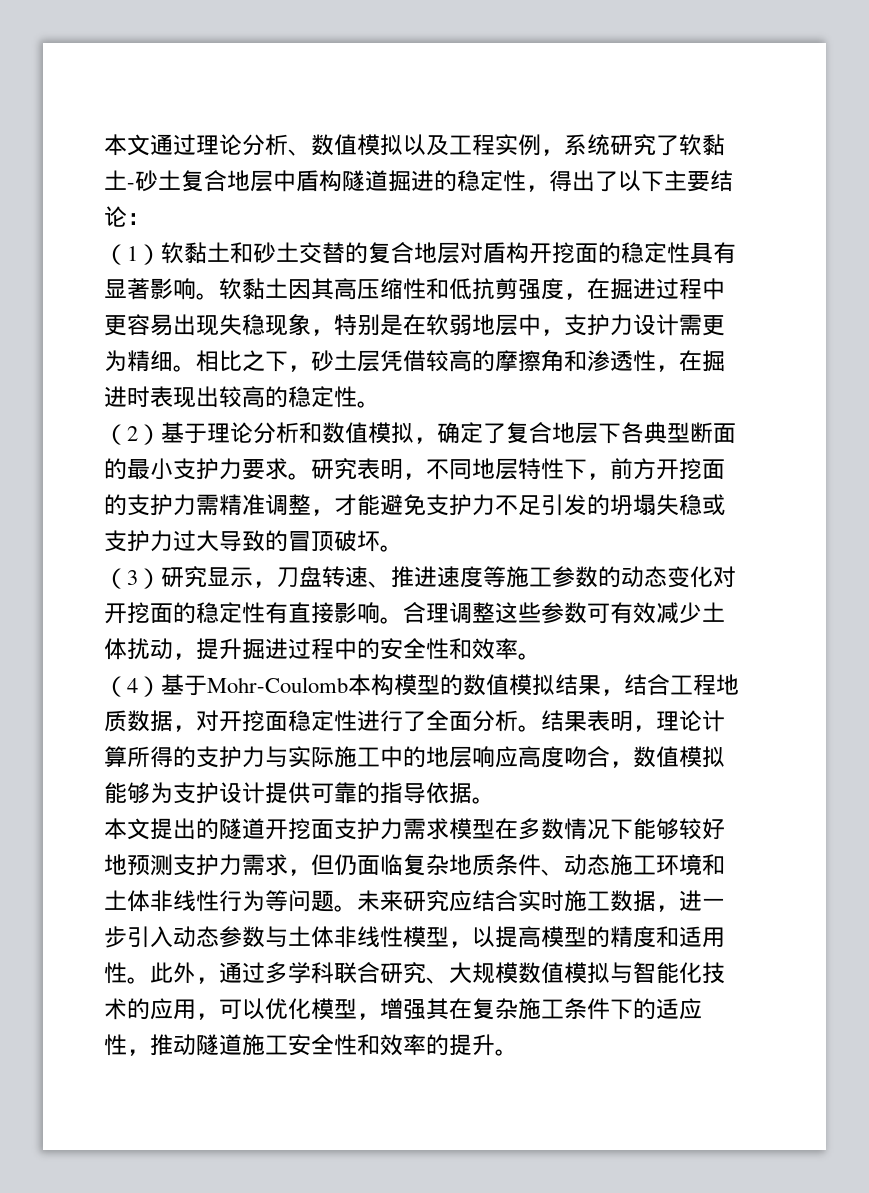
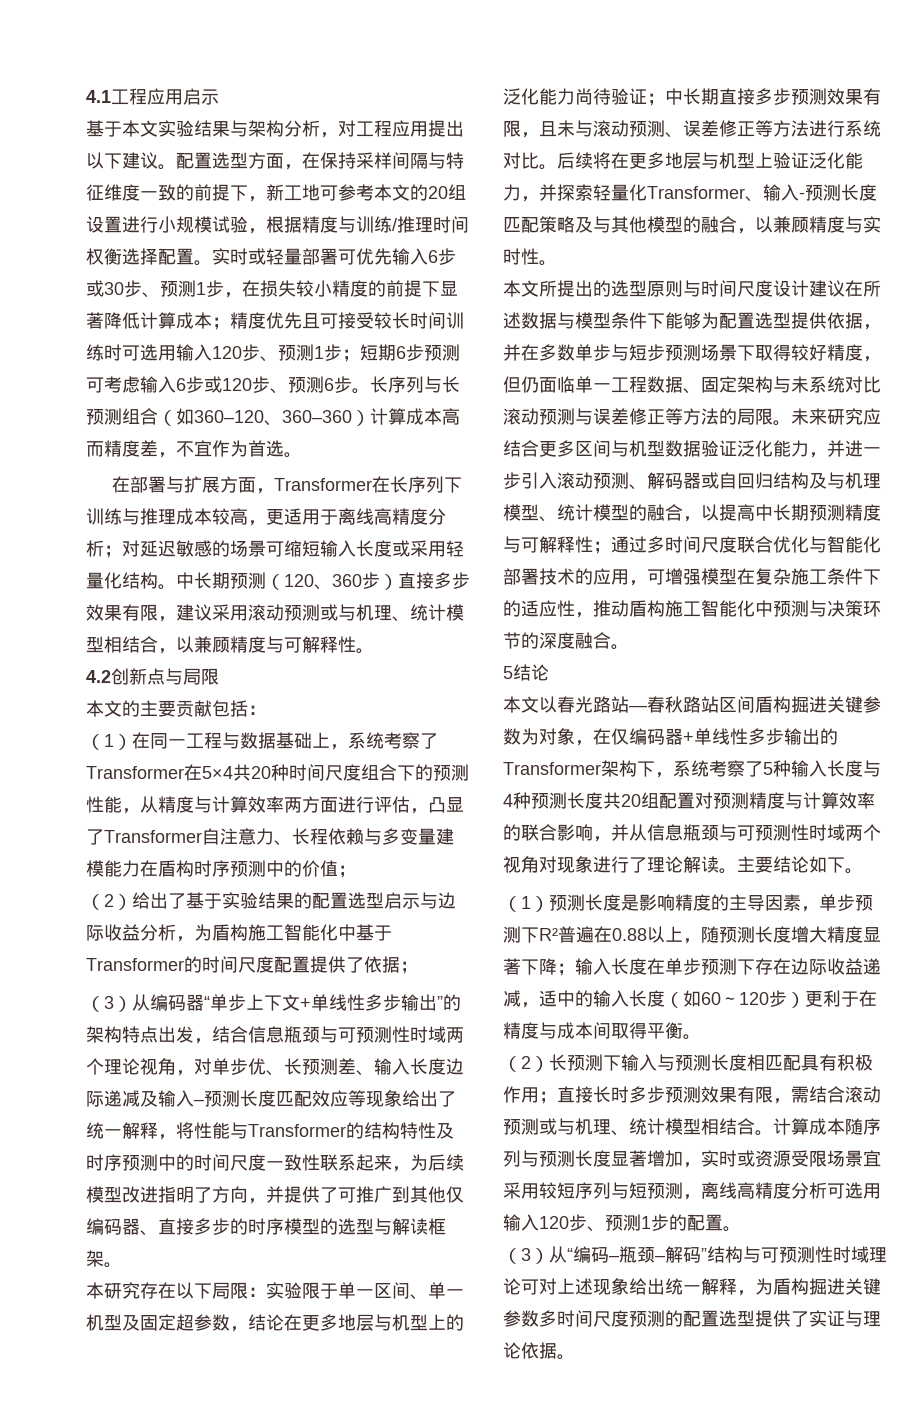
[104,134,725,156] [104,170,733,192] [104,206,150,227] [104,242,736,265] [104,278,725,300] [104,313,725,336] [104,349,725,372] [104,386,380,408] [104,422,736,445] [104,458,725,480] [104,494,725,516] [104,530,403,552] [104,566,736,589] [104,602,725,624] [104,638,541,660] [104,674,739,697] [104,710,725,732] [104,746,725,768] [104,782,495,804] [104,818,725,840] [104,854,725,876] [104,890,725,912] [104,926,725,948] [104,962,610,984] 本文通过理论分析、数值模拟以及工程实例，系统研究了软黏土-砂土复合地层中盾构隧道掘进的稳定性，得出了以下主要结论： // （1）软黏土和砂土交替的复合地层对盾构开挖面的稳定性具有显著影响。软黏土因其高压缩性和低抗剪强度，在掘进过程中更容易出现失稳现象，特别是在软弱地层中，支护力设计需更为精细。相比之下，砂土层凭借较高的摩擦角和渗透性，在掘进时表现出较高的稳定性。 // （2）基于理论分析和数值模拟，确定了复合地层下各典型断面的最小支护力要求。研究表明，不同地层特性下，前方开挖面的支护力需精准调整，才能避免支护力不足引发的坍塌失稳或支护力过大导致的冒顶破坏。 // （3）研究显示，刀盘转速、推进速度等施工参数的动态变化对开挖面的稳定性有直接影响。合理调整这些参数可有效减少土体扰动，提升掘进过程中的安全性和效率。 // （4）基于Mohr-Coulomb本构模型的数值模拟结果，结合工程地质数据，对开挖面稳定性进行了全面分析。结果表明，理论计算所得的支护力与实际施工中的地层响应高度吻合，数值模拟能够为支护设计提供可靠的指导依据。 // 本文提出的隧道开挖面支护力需求模型在多数情况下能够较好地预测支护力需求，但仍面临复杂地质条件、动态施工环境和土体非线性行为等问题。未来研究应结合实时施工数据，进一步引入动态参数与土体非线性模型，以提高模型的精度和适用性。此外，通过多学科联合研究、大规模数值模拟 -> [86,88,219,105] [86,120,464,138] [86,152,464,170] [86,184,466,202] [86,216,469,234] [86,248,456,266] [86,280,458,298] [86,312,464,330] [86,344,460,362] [86,376,460,394] [86,408,460,426] [86,440,302,458] [111,476,462,494] [86,508,446,526] [86,540,464,558] [86,572,470,590] [86,604,464,622] [86,636,374,654] [86,668,219,685] [86,700,266,717] [86,732,438,750] [86,764,469,781] [86,796,464,814] [86,828,454,846] [86,860,356,878] [86,892,456,910] [86,924,392,942] [86,956,418,974] [86,994,461,1012] [86,1026,464,1044] [86,1058,464,1076] [86,1090,456,1107] [86,1122,454,1140] [86,1154,464,1172] [86,1186,464,1204] [86,1218,446,1236] [86,1250,122,1268] [86,1282,464,1300] [86,1314,464,1332] [503,88,881,106] [503,120,881,138] [503,152,863,170] [503,184,877,202] [503,216,881,234] [503,248,557,266] [503,280,881,297] [503,312,881,330] [503,344,881,362] [503,376,881,394] [503,408,881,426] [503,440,881,458] [503,472,881,490] [503,504,881,522] [503,536,809,554] 4.1工程应用启示 // 基于本文实验结果与架构分析，对工程应用提出以下建议。配置选型方面，在保持采样间隔与特征维度一致的前提下，新工地可参考本文的20组设置进行小规模试验，根据精度与训练/推理时间权衡选择配置。实时或轻量部署可优先输入6步或30步、预测1步，在损失较小精度的前提下显著降低计算成本；精度优先且可接受较长时间训练时可选用输入120步、预测1步；短期6步预测可考虑输入6步或120步、预测6步。长序列与长预测组合（如360–120、360–360）计算成本高而精度差，不宜作为首选。 // 在部署与扩展方面，Transformer在长序列下训练与推理成本较高，更适用于离线高精度分析；对延迟敏感的场景可缩短输入长度或采用轻量化结构。中长期预测（120、360步）直接多步效果有限，建议采用滚动预测或与机理、统计模型相结合，以兼顾精度与可解释性。 // 4.2创新点与局限 // 本文的主要贡献包括： // （1）在同一工程与数据基础上，系统考察了Transformer在5×4共20种时间尺度组合下的预测性能，从精度与计算效率两方面进行评估，凸显了Transformer自注意力、长程依赖与多变量建模能力在盾构时序预测中的价值； // （2）给出了基于实验结果的配置选型启示与边际收益分析，为盾构施工智能化中基于Transformer的时间尺度配置提供了依据； // （3）从编码器“单步上下文+单线性多步输出”的架构特点出发，结合信息瓶颈与可预测性时域两个理论视角，对单步优、长预测差、输入长度边际递减及输入–预测长度匹配效应等现象给出了统一解释，将性能与Transformer的结构特性及时序预测中的时间尺度一致性联系起来，为后续模型改进指明了方向，并提供了可推广到其他仅编码器、直接多步的时序模型的选型与解读框架。 // 本研究存在以下局限：实验限于单一区间、单一机型及固定超参数，结论在更多地层与机型上的泛化能力尚待验证；中长期直接多步预测效果有限，且未与滚动预测、误差修正等方法进行系统对比。后续将在更多地层与机型上验证泛化能力，并探索轻量化Transformer、输入-预测长度匹配策略及与其他模型的融合，以兼顾精度与实时性。 // 本文所提出的选型原则与时间尺度设计建议在所述数据与模型条件下能够为配置选型提供依据，并在多数单步与短步预测场景下取得较好精度，但仍面临单一工程数据、固定架构与未系统对比滚动预测与误差修正等方法的局限。未来研究应结合更多区间与机型数据验证泛化能力，并进一步引入滚动预测、解码器或自回归结构及与机理模型、统计模型的融合，以提高中长期预测精度与可解释性；通过多时间尺度联合优化
(702, 973) none -> [503,568,539,585] 部署
[242,998,449,1020] 以优化模型，增强其 -> [665,568,737,585] 增强模型
[196,1034,495,1056] 隧道施工安全性和效率的提升 -> [629,600,881,617] [503,632,629,650] [503,664,549,681] [503,696,881,713] [503,728,838,746] [503,760,881,778] [503,792,875,809] [503,824,881,842] [503,856,863,874] [503,894,873,912] [503,926,881,944] [503,958,881,976] [503,990,877,1008] [503,1022,701,1040] [503,1054,873,1072] [503,1086,881,1104] [503,1118,881,1136] [503,1150,881,1168] [503,1182,881,1200] [503,1214,741,1232] [503,1246,887,1264] [503,1278,881,1296] [503,1310,881,1327] [503,1342,557,1359] 盾构施工智能化中预测与决策环节的深度融合。 // 5结论 // 本文以春光路站—春秋路站区间盾构掘进关键参数为对象，在仅编码器+单线性多步输出的Transformer架构下，系统考察了5种输入长度与4种预测长度共20组配置对预测精度与计算效率的联合影响，并从信息瓶颈与可预测性时域两个视角对现象进行了理论解读。主要结论如下。 // （1）预测长度是影响精度的主导因素，单步预测下R²普遍在0.88以上，随预测长度增大精度显著下降；输入长度在单步预测下存在边际收益递减，适中的输入长度（如60～120步）更利于在精度与成本间取得平衡。 // （2）长预测下输入与预测长度相匹配具有积极作用；直接长时多步预测效果有限，需结合滚动预测或与机理、统计模型相结合。计算成本随序列与预测长度显著增加，实时或资源受限场景宜采用较短序列与短预测，离线高精度分析可选用输入120步、预测1步的配置。 // （3）从“编码–瓶颈–解码”结构与可预测性时域理论可对上述现象给出统一解释，为盾构掘进关键参数多时间尺度预测的配置选型提供了实证与理论依据

